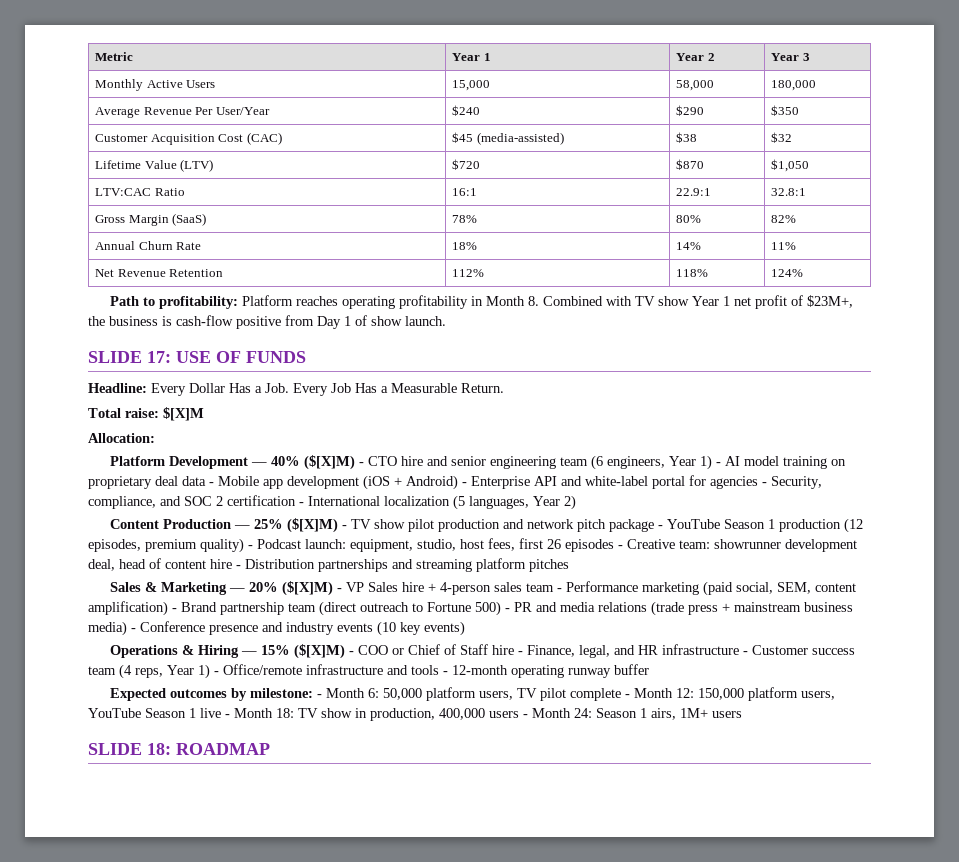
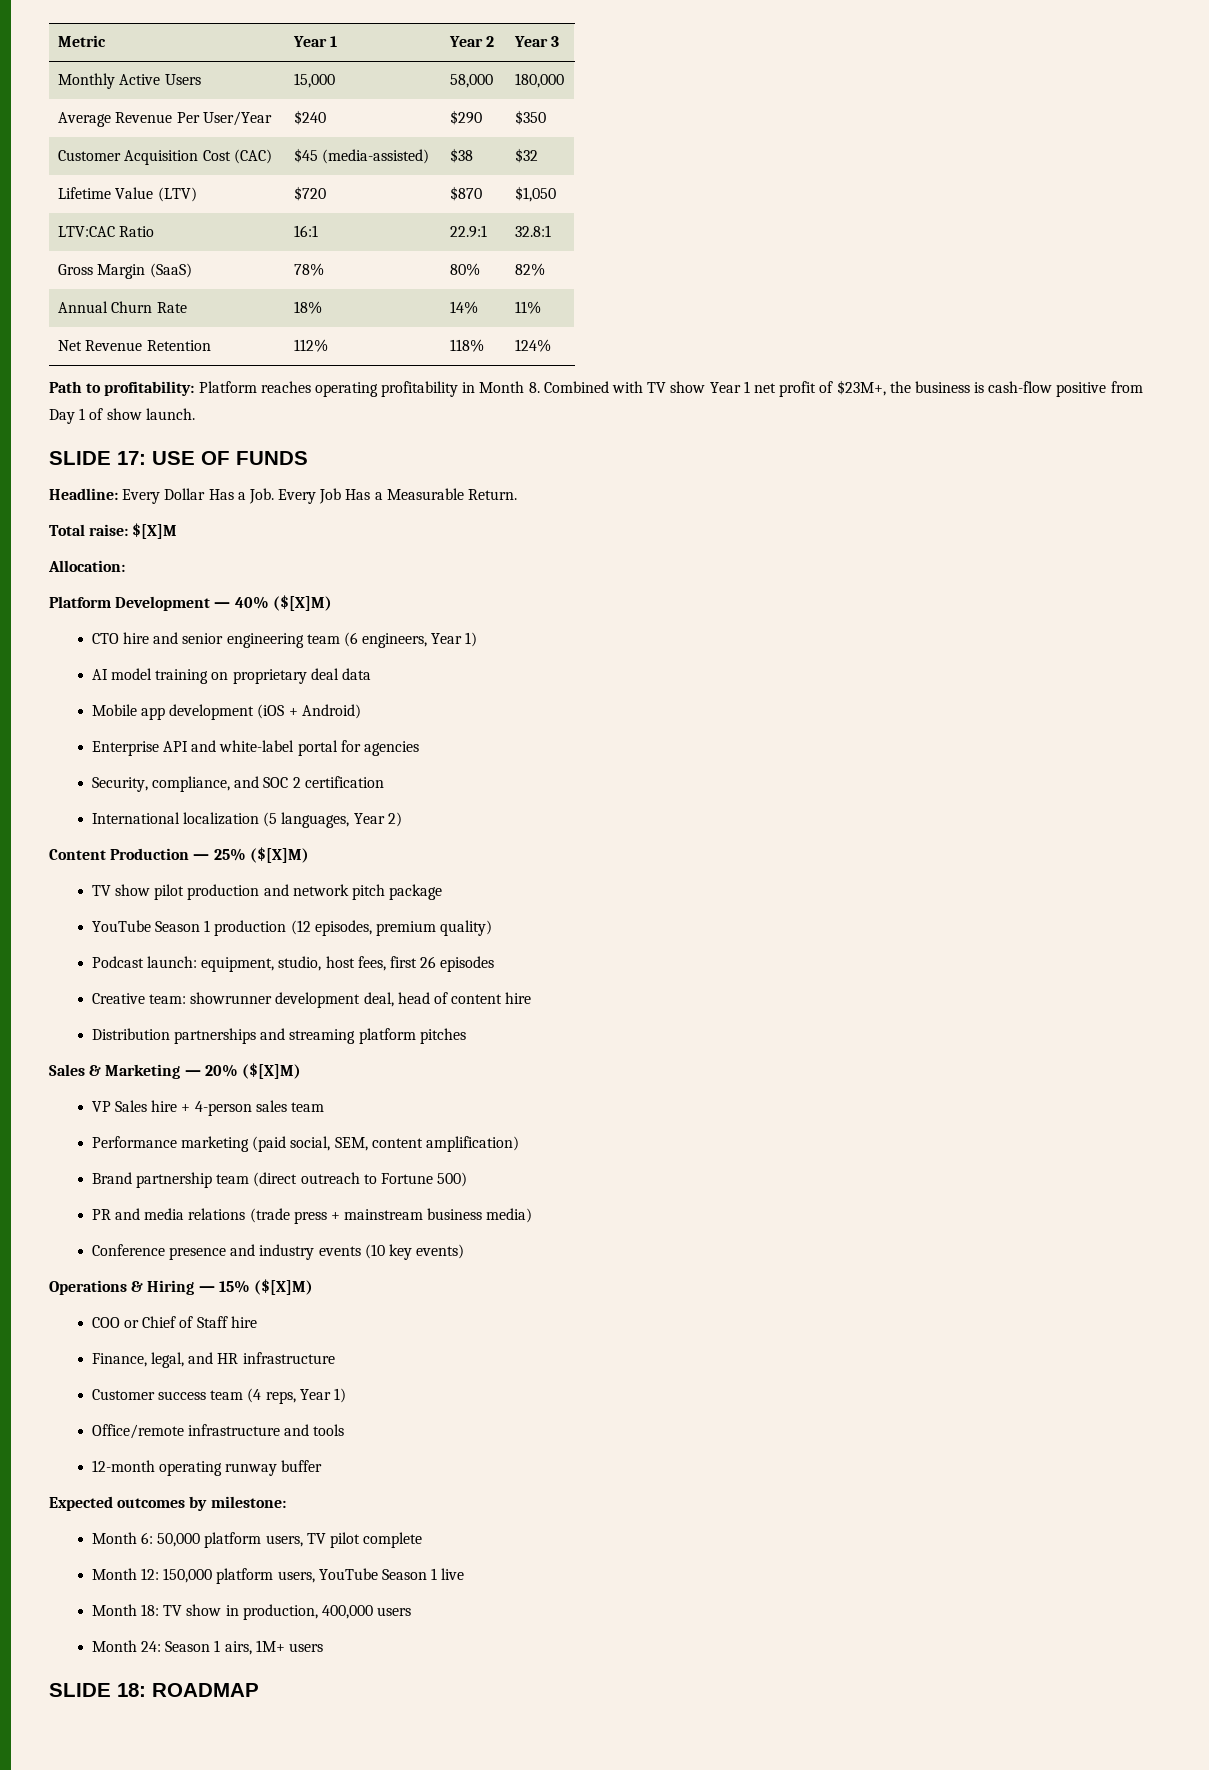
[359,462,365,466] - -> (332, 603) //
[716,462,722,466] - -> (478, 639) //
[209,482,214,486] - -> (371, 674) //
[462,482,467,486] - -> (361, 711) //
[762,482,767,486] - -> (419, 748) //
[299,502,304,506] - -> (384, 782) //
[342,525,348,529] - -> (309, 855) //
[658,525,664,529] - -> (443, 892) //
[248,545,253,549] - -> (493, 928) //
[618,545,623,549] - -> (495, 964) //
[236,565,241,569] - -> (532, 998) //
[337,588,343,592] - -> (301, 1071) //
[557,588,563,592] - -> (324, 1107) //
[172,608,177,612] - -> (519, 1144) //
[505,608,510,612] - -> (468, 1179) //
[131,628,136,632] - -> (533, 1215) //
[349,651,355,655] - -> (313, 1287) //
[518,651,524,655] - -> (257, 1322) //
[743,651,749,655] - -> (335, 1358) //
[214,671,219,675] - -> (346, 1395) //
[443,671,448,675] - -> (345, 1430) //
[317,694,323,698] - -> (286, 1502) //
[625,694,631,698] - -> (423, 1540) //
[225,714,230,718] - -> (465, 1574) //
[523,714,528,718] - -> (412, 1611) //

